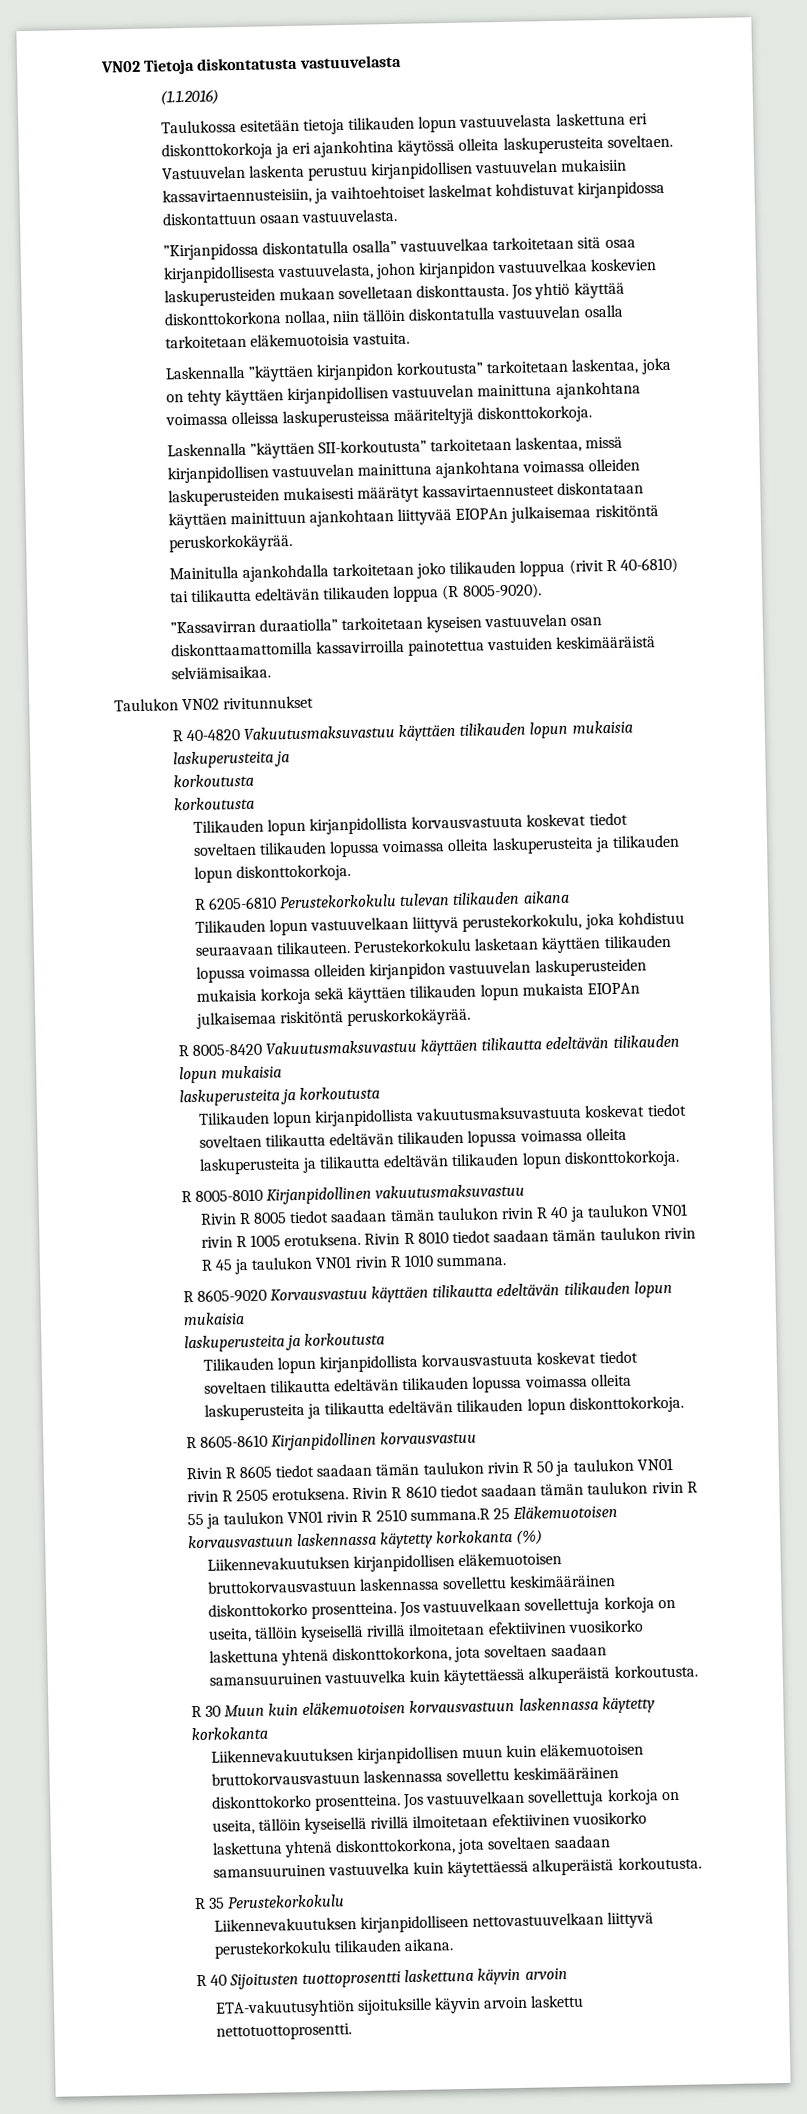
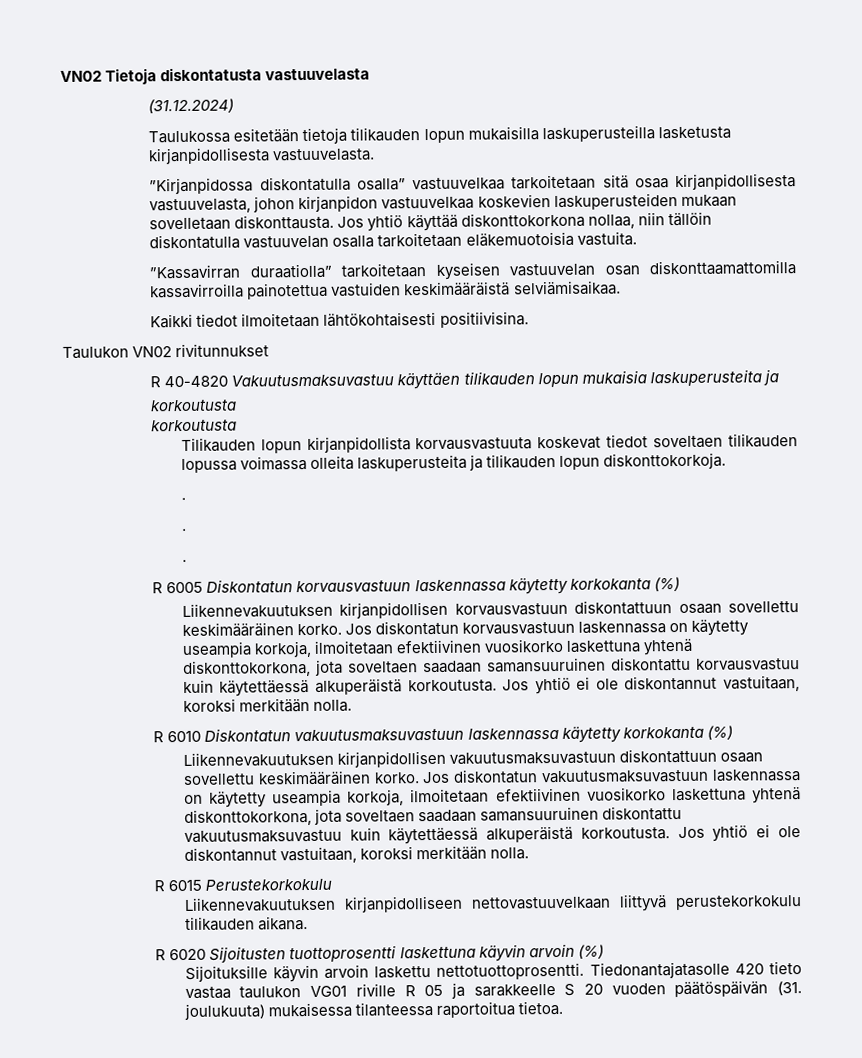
[159,89,219,106] (1.1.2016) -> [148,98,235,114] (31.12.2024)
[459,112,648,128] [160,134,673,161] [161,158,628,181] [161,180,666,206] [161,211,300,226] vastuuvelasta laskettuna eri diskonttokorkoja ja eri ajankohtina käytössä olleita laskuperusteita soveltaen. Vastuuvelan laskenta perustuu kirjanpidollisen vastuuvelan mukaisiin kassavirtaennusteisiin, ja vaihtoehtoiset laskelmat kohdistuvat kirjanpidossa diskontattuun osaan -> [467,125,731,143] [148,147,271,165] mukaisilla laskuperusteilla lasketusta kirjanpidollisesta
[164,357,672,382] [165,381,641,407] [164,405,593,428] [166,436,624,459] [166,458,641,484] [167,481,645,507] [167,504,659,530] [168,534,293,553] [168,557,678,582] [169,583,542,603] // Laskennalla ”käyttäen kirjanpidon korkoutusta” tarkoitetaan laskentaa, joka on tehty käyttäen kirjanpidollisen vastuuvelan mainittuna ajankohtana voimassa olleissa laskuperusteissa määriteltyjä diskonttokorkoja. // Laskennalla ”käyttäen SII-korkoutusta” tarkoitetaan laskentaa, missä kirjanpidollisen vastuuvelan mainittuna ajankohtana voimassa olleiden laskuperusteiden mukaisesti määrätyt kassavirtaennusteet diskontataan käyttäen mainittuun ajankohtaan liittyvää EIOPAn julkaisemaa riskitöntä peruskorkokäyrää. // Mainitulla ajankohdalla tarkoitetaan joko tilikauden loppua (rivit R 40-6810) tai tilikautta edeltävän tilikauden loppua (R 8005-9020). -> (637, 238) none
(271, 672) none -> [150,311,529,329] // Kaikki tiedot ilmoitetaan lähtökohtaisesti positiivisina.
[193,890,570,910] [194,911,685,936] [194,934,671,956] [195,958,647,983] [195,982,640,1005] [195,1007,472,1029] [177,1034,680,1057] [178,1065,282,1084] [178,1086,380,1107] [198,1103,687,1128] [198,1127,627,1148] [198,1149,680,1175] [180,1183,526,1205] [199,1203,688,1225] [200,1227,696,1248] [200,1254,507,1275] [182,1280,673,1303] [182,1312,245,1326] [183,1332,385,1353] [202,1350,638,1374] [203,1373,632,1394] [203,1395,684,1421] [185,1430,478,1451] [185,1457,673,1480] [186,1481,698,1503] [186,1504,619,1529] R 6205-6810 Perustekorkokulu tulevan tilikauden aikana // Tilikauden lopun vastuuvelkaan liittyvä perustekorkokulu, joka kohdistuu seuraavaan tilikauteen. Perustekorkokulu lasketaan käyttäen tilikauden lopussa voimassa olleiden kirjanpidon vastuuvelan laskuperusteiden mukaisia korkoja sekä käyttäen tilikauden lopun mukaista EIOPAn julkaisemaa riskitöntä peruskorkokäyrää. // R 8005-8420 Vakuutusmaksuvastuu käyttäen tilikautta edeltävän tilikauden lopun mukaisia // laskuperusteita ja korkoutusta // Tilikauden lopun kirjanpidollista vakuutusmaksuvastuuta koskevat tiedot soveltaen tilikautta edeltävän tilikauden lopussa voimassa olleita laskuperusteita ja tilikautta edeltävän tilikauden lopun diskonttokorkoja. // R 8005-8010 Kirjanpidollinen vakuutusmaksuvastuu // Rivin R 8005 tiedot saadaan tämän taulukon rivin R 40 ja taulukon VN01 rivin R 1005 erotuksena. Rivin R 8010 tiedot saadaan tämän taulukon rivin R 45 ja taulukon VN01 rivin R 1010 summana. // R 8605-9020 Korvausvastuu käyttäen tilikautta edeltävän tilikauden lopun mukaisia // laskuperusteita ja korkoutusta // Tilikauden lopun kirjanpidollista korvausvastuuta koskevat tiedot soveltaen tilikautta edeltävän tilikauden lopussa voimassa olleita laskuperusteita ja tilikautta edeltävän tilikauden lopun diskonttokorkoja. // R 8605-8610 Kirjanpidollinen korvausvastuu // Rivin R 8605 tiedot saadaan tämän taulukon rivin R 50 ja taulukon VN01 rivin R 2505 erotuksena. Rivin R 8610 tiedot saadaan tämän taulukon rivin R 55 ja taulukon VN01 rivin R 2510 summana.R 25 Eläkemuotoisen -> [180,497,186,501] [180,528,187,532] [181,559,187,563] [152,579,294,594] . // . // . // R 6005 Diskontatun
[458,1552,563,1567] [206,1574,617,1594] [207,1596,676,1619] [207,1624,407,1643] eläkemuotoisen bruttokorvausvastuun laskennassa sovellettu keskimääräinen diskonttokorko prosentteina. Jos vastuuvelkaan sovellettuja korkoja on useita, tällöin kyseisellä rivillä -> [454,600,799,616] [181,619,750,638] [181,640,312,659] korvausvastuun diskontattuun osaan sovellettu keskimääräinen korko. Jos diskontatun korvausvastuun laskennassa on käytetty useampia korkoja,
[323,1664,698,1686] [190,1696,655,1718] [190,1726,268,1741] [210,1742,645,1765] [210,1766,620,1786] [211,1788,680,1811] [211,1816,410,1835] vastuuvelka kuin käytettäessä alkuperäistä korkoutusta. // R 30 Muun kuin eläkemuotoisen korvausvastuun laskennassa käytetty korkokanta // Liikennevakuutuksen kirjanpidollisen muun kuin eläkemuotoisen bruttokorvausvastuun laskennassa sovellettu keskimääräinen diskonttokorko prosentteina. Jos vastuuvelkaan sovellettuja korkoja on useita, tällöin kyseisellä rivillä -> [610,656,800,672] [182,675,801,697] [182,697,352,713] [153,725,733,743] [182,748,763,768] [182,769,801,786] [183,789,405,808] diskontattu korvausvastuu kuin käytettäessä alkuperäistä korkoutusta. Jos yhtiö ei ole diskontannut vastuitaan, koroksi merkitään nolla. // R 6010 Diskontatun vakuutusmaksuvastuun laskennassa käytetty korkokanta (%) // Liikennevakuutuksen kirjanpidollisen vakuutusmaksuvastuun diskontattuun osaan sovellettu keskimääräinen korko. Jos diskontatun vakuutusmaksuvastuun laskennassa on käytetty useampia korkoja,
[327,1856,702,1878] [193,1897,225,1910] vastuuvelka kuin käytettäessä alkuperäistä korkoutusta. // R 35 -> [602,805,683,821] [183,824,801,845] [183,845,529,864] [154,879,203,892] diskontattu vakuutusmaksuvastuu kuin käytettäessä alkuperäistä korkoutusta. Jos yhtiö ei ole diskontannut vastuitaan, koroksi merkitään nolla. // R 6015
[209,1974,227,1986] 40 -> [169,948,207,961] 6020
[214,1997,432,2018] // ETA-vakuutusyhtiön sijoituksille -> [577,944,604,959] [184,965,268,982] (%) // Sijoituksille
(352, 2032) none -> [589,961,802,979] [184,980,802,999] [183,1000,563,1020] Tiedonantajatasolle 420 tieto vastaa taulukon VG01 riville R 05 ja sarakkeelle S 20 vuoden päätöspäivän (31. joulukuuta) mukaisessa tilanteessa raportoitua tietoa.

